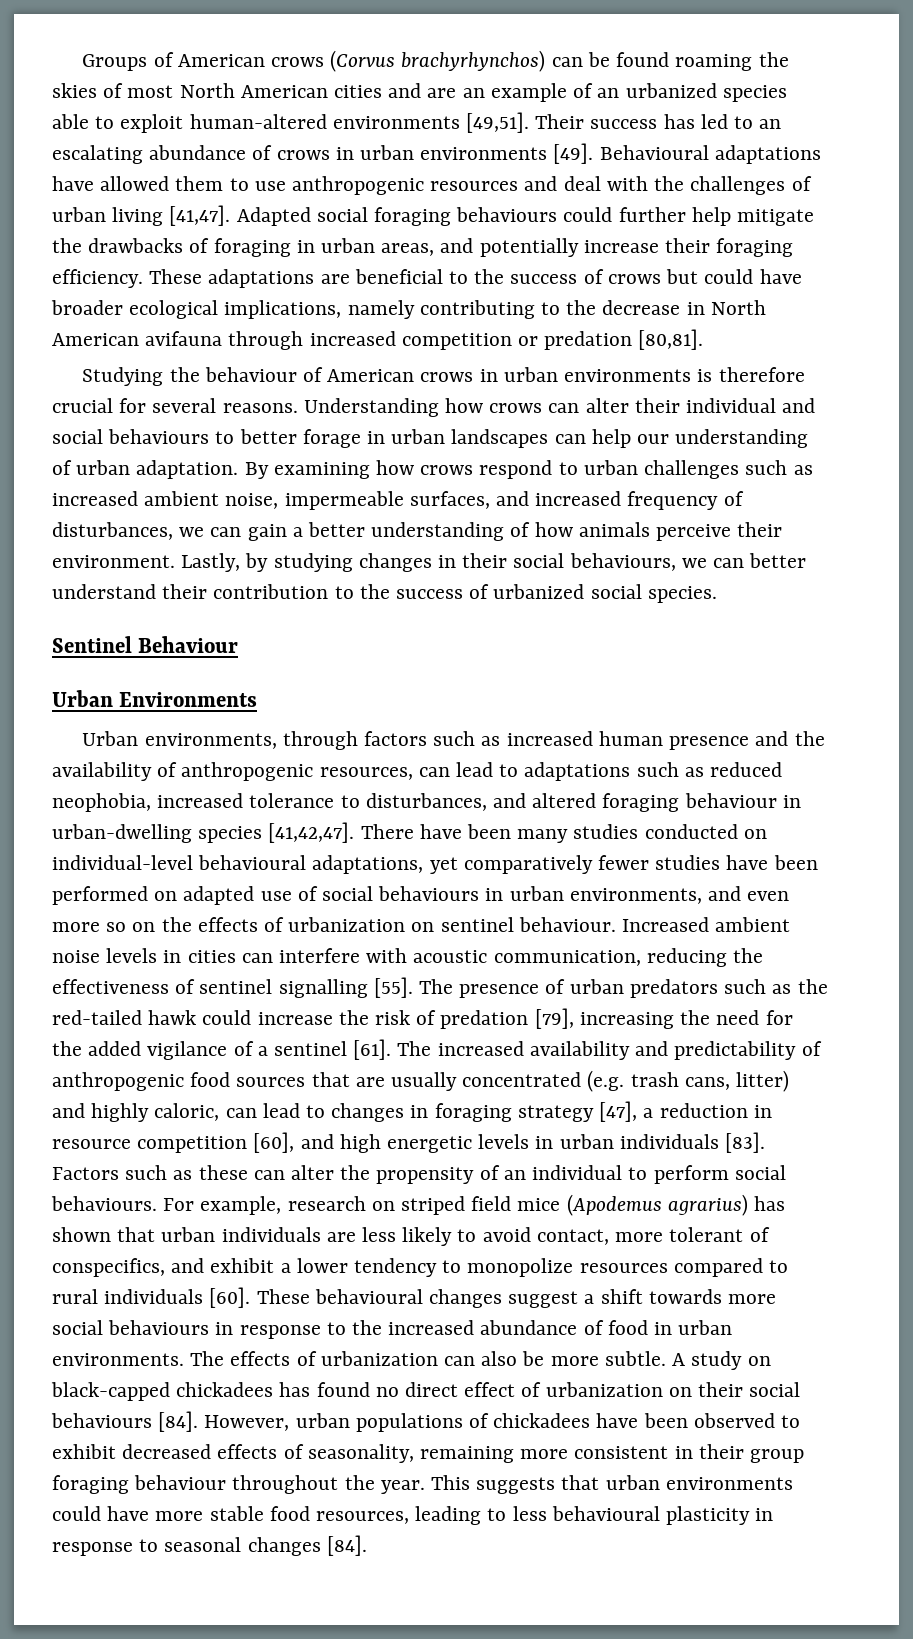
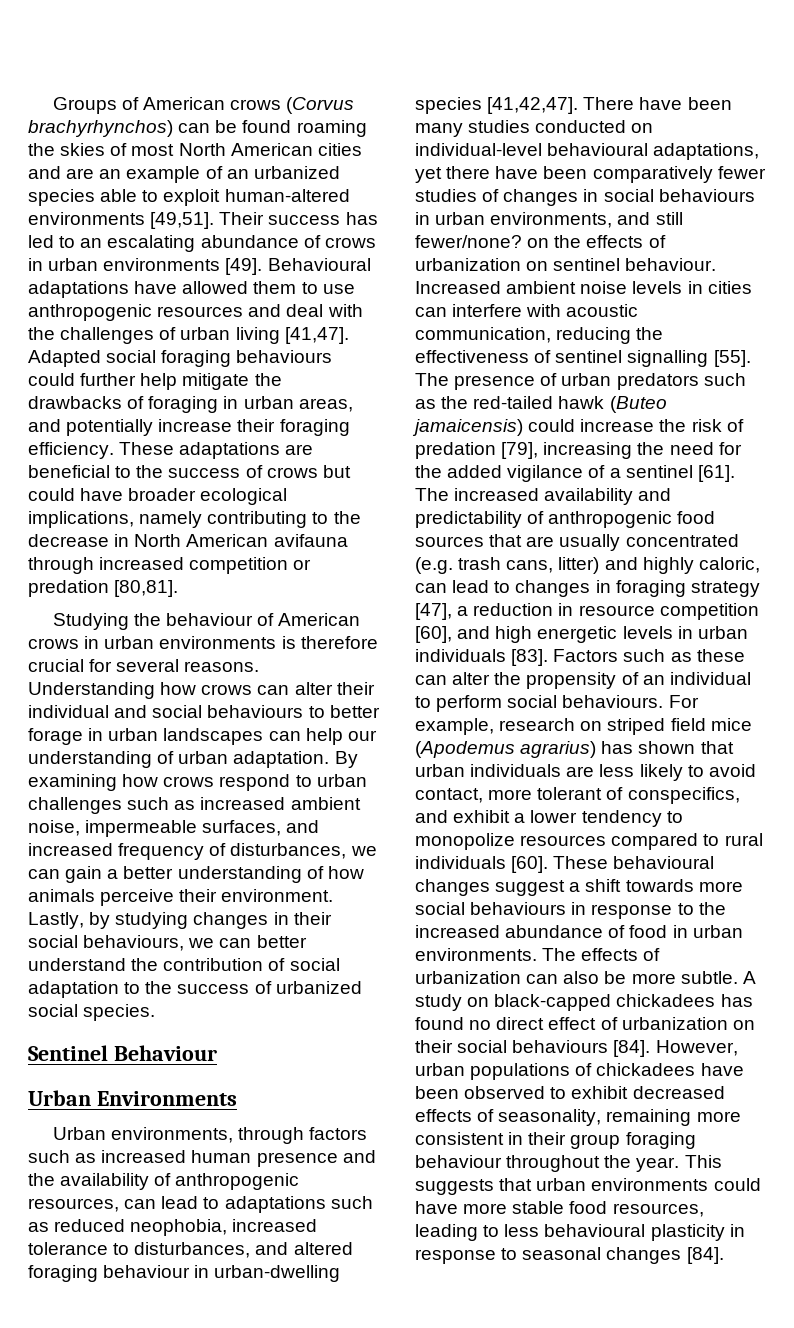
[162,584,329,599] their contribution -> [131,958,340,971] [28,981,119,998] the contribution of social adaptation
[463,855,818,874] [52,886,318,905] comparatively fewer studies have been performed on adapted use of -> [446,166,766,183] [415,189,599,206] there have been comparatively fewer studies of changes in
[747,891,790,901] [52,922,127,932] even more so -> [655,212,683,225] [415,235,522,248] still fewer/none?
(197, 1017) none -> [609,396,667,413] [412,419,523,436] (Buteo jamaicensis)

